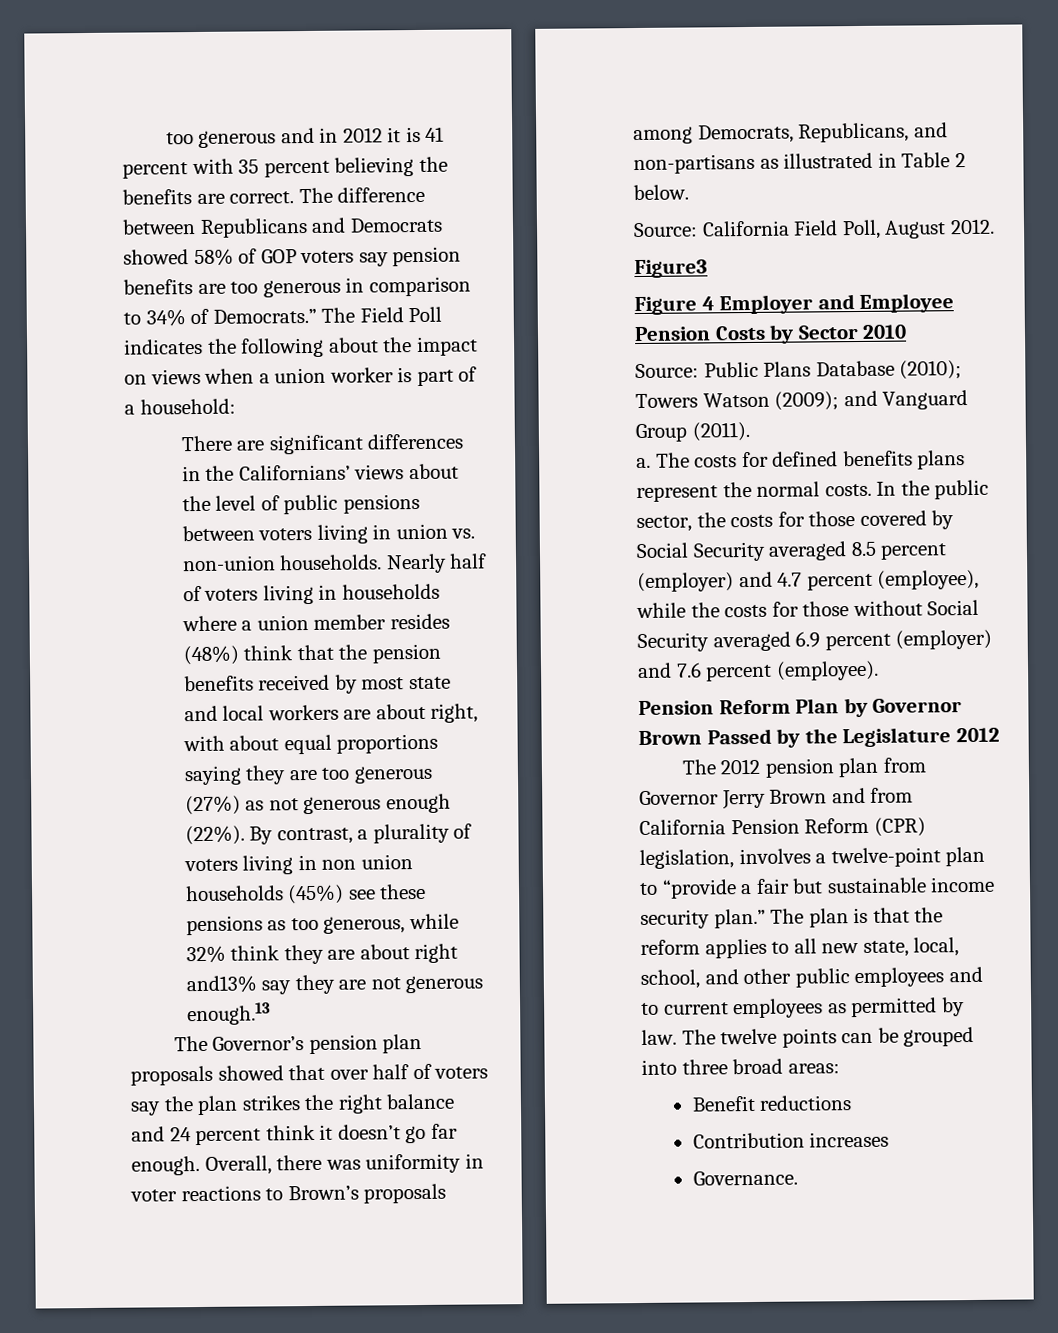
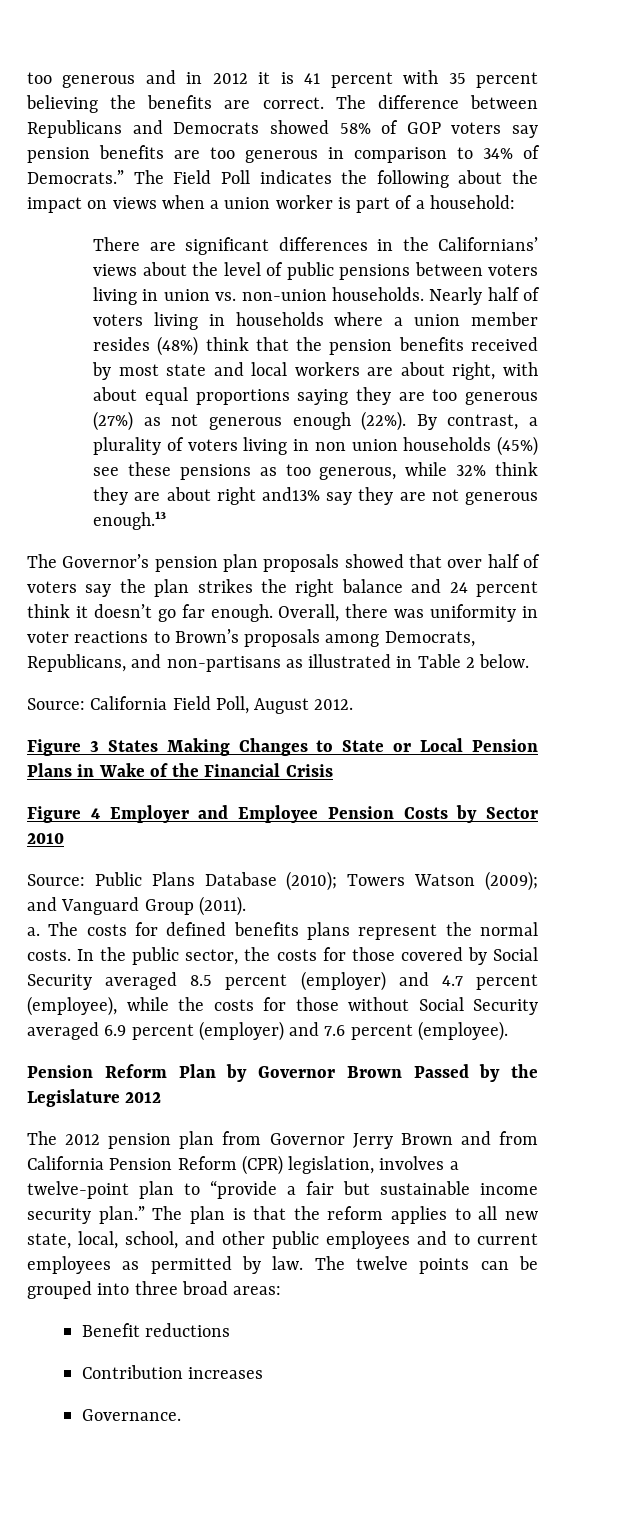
[634,259,708,279] Figure3 -> [27,738,539,756] [27,763,333,777] Figure 3 States Making Changes to State or Local Pension Plans in Wake of the Financial Crisis

